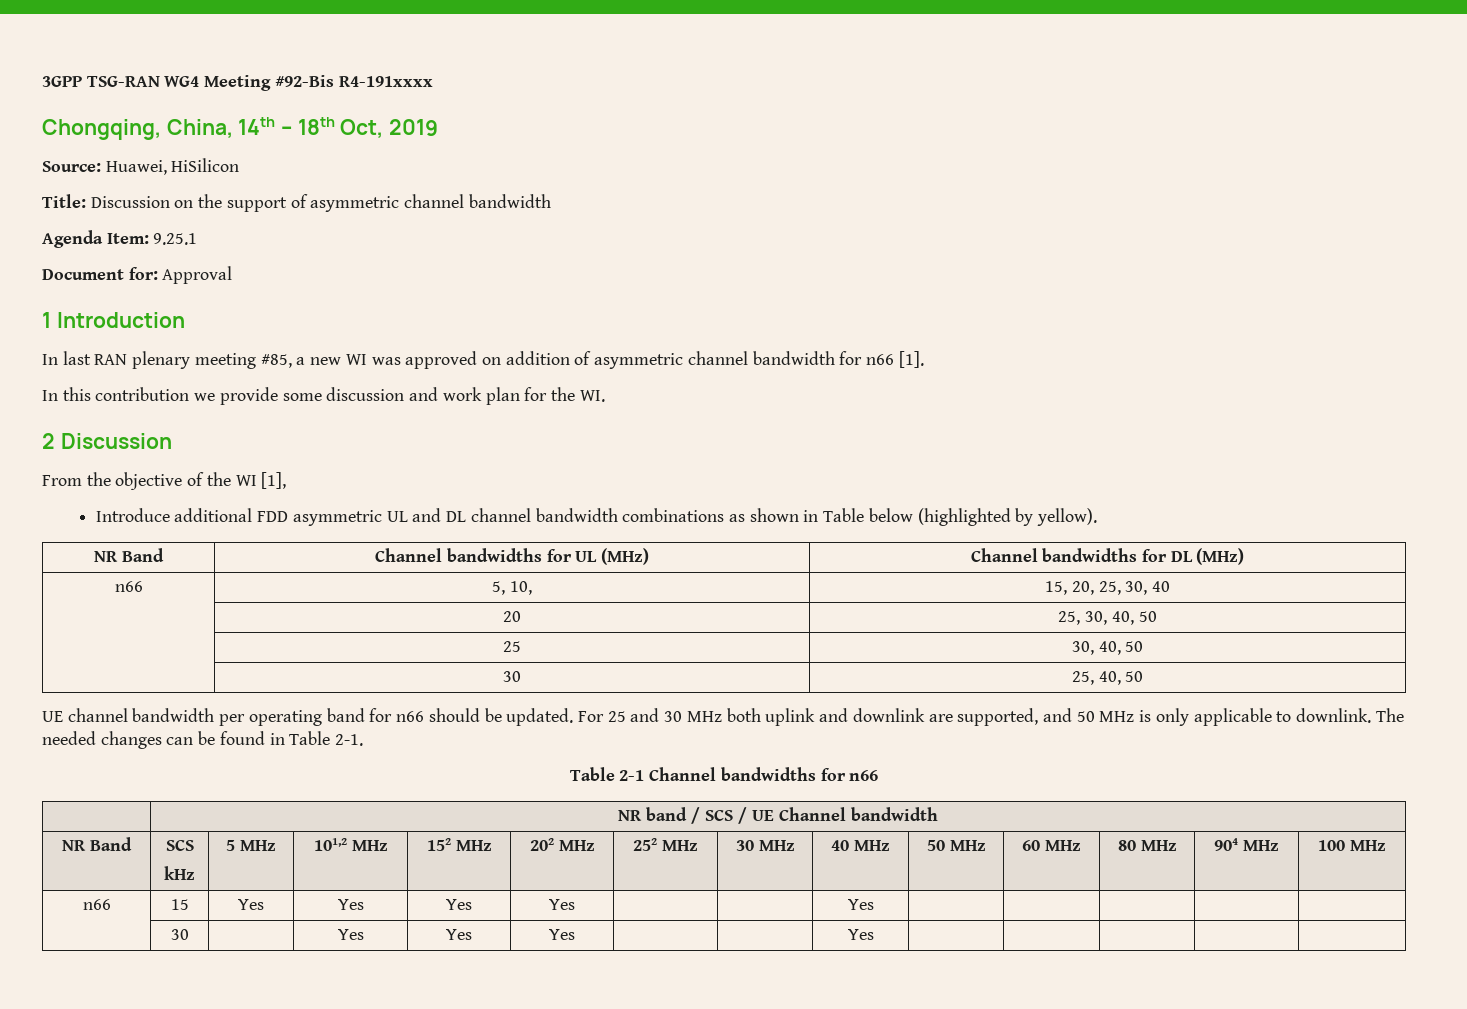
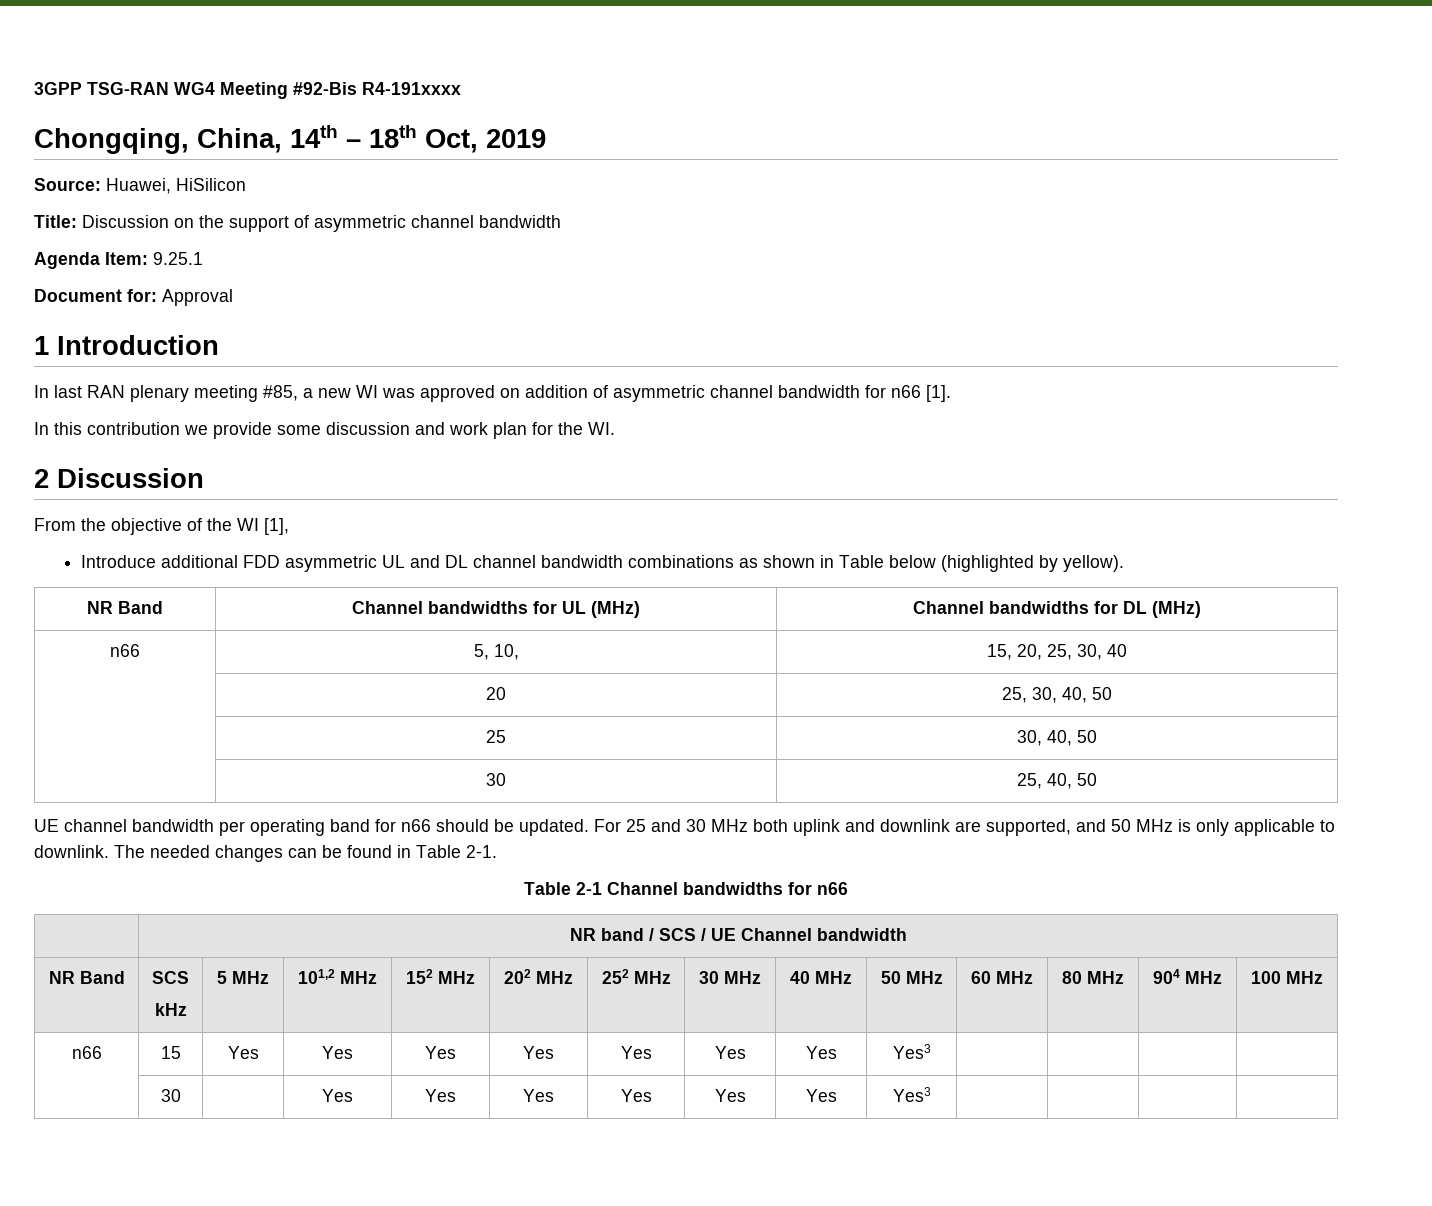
[847,899,874,910] | | Yes | -> [620,1046,652,1059] [714,1046,746,1059] [805,1046,837,1059] [892,1044,931,1059] Yes | Yes | Yes | Yes3
[847,929,874,940] | | Yes | -> [620,1089,652,1102] [714,1089,746,1102] [805,1089,837,1102] [892,1087,931,1102] Yes | Yes | Yes | Yes3

